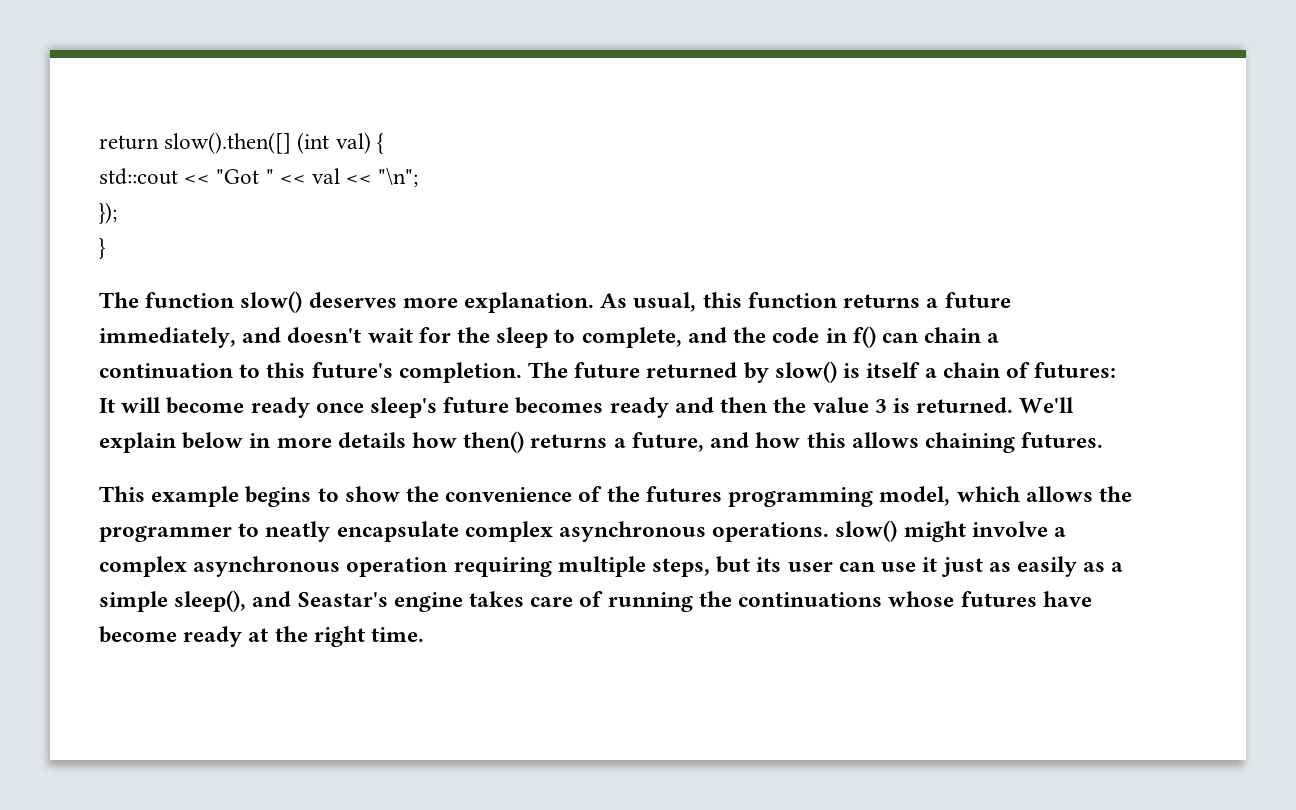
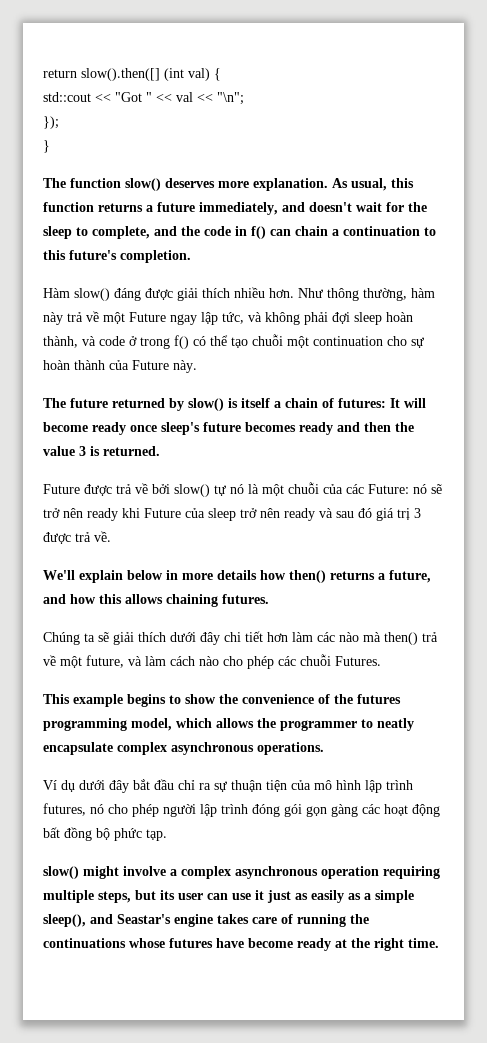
(522, 372) none -> [43,287,435,301] [43,311,413,325] [43,334,424,349] [43,360,197,373] // Hàm slow() đáng được giải thích nhiều hơn. Như thông thường, hàm này trả về một Future ngay lập tức, và không phải đợi sleep hoàn thành, và code ở trong f() có thể tạo chuỗi một continuation cho sự hoàn thành của Future này. //
(1014, 405) none -> [43,482,442,497] [43,508,421,521] [43,531,111,544] // Future được trả về bởi slow() tự nó là một chuỗi của các Future: nó sẽ trở nên ready khi Future của sleep trở nên ready và sau đó giá trị 3 được trả về. //
(1104, 440) none -> [43,631,438,645] [43,654,381,669] // Chúng ta sẽ giải thích dưới đây chi tiết hơn làm các nào mà then() trả về một future, và làm cách nào cho phép các chuỗi Futures.
(830, 532) none -> [43,779,413,793] [43,803,440,817] [43,827,167,841] // Ví dụ dưới đây bắt đầu chỉ ra sự thuận tiện của mô hình lập trình futures, nó cho phép người lập trình đóng gói gọn gàng các hoạt động bất đồng bộ phức tạp. //

